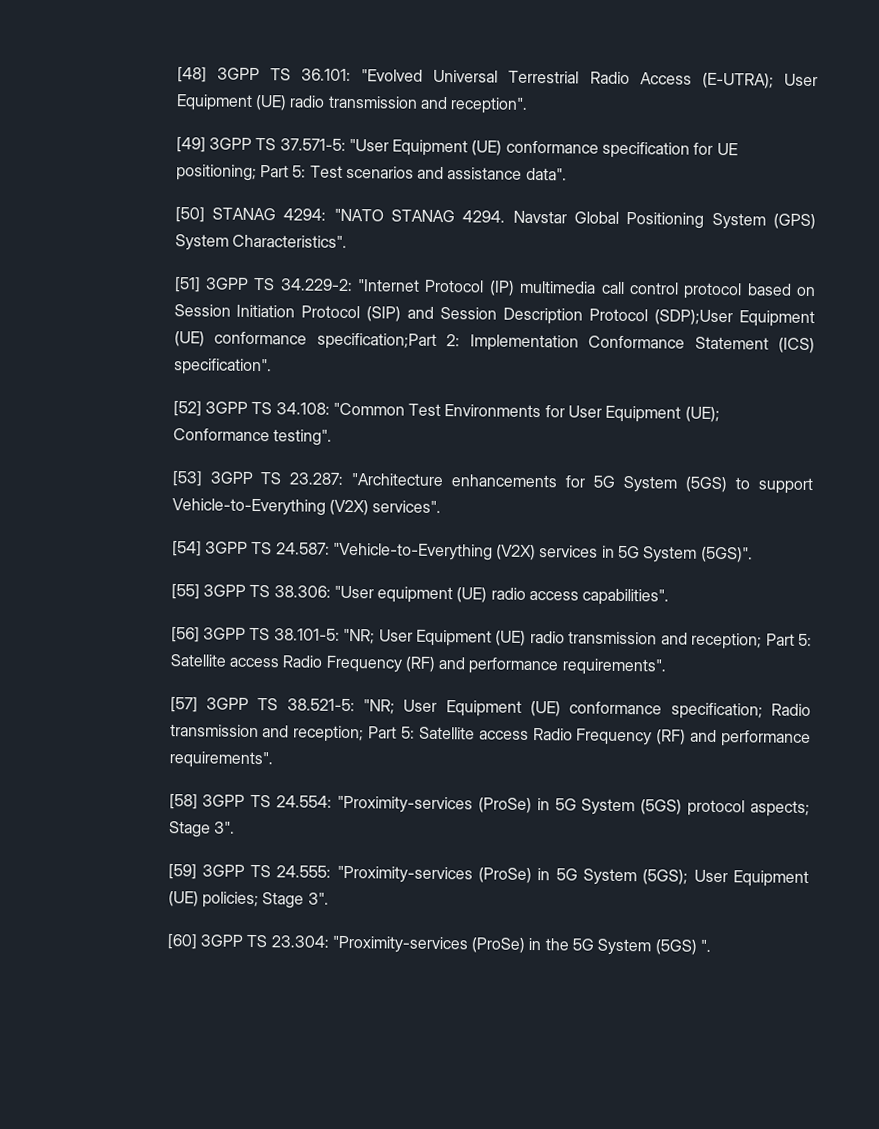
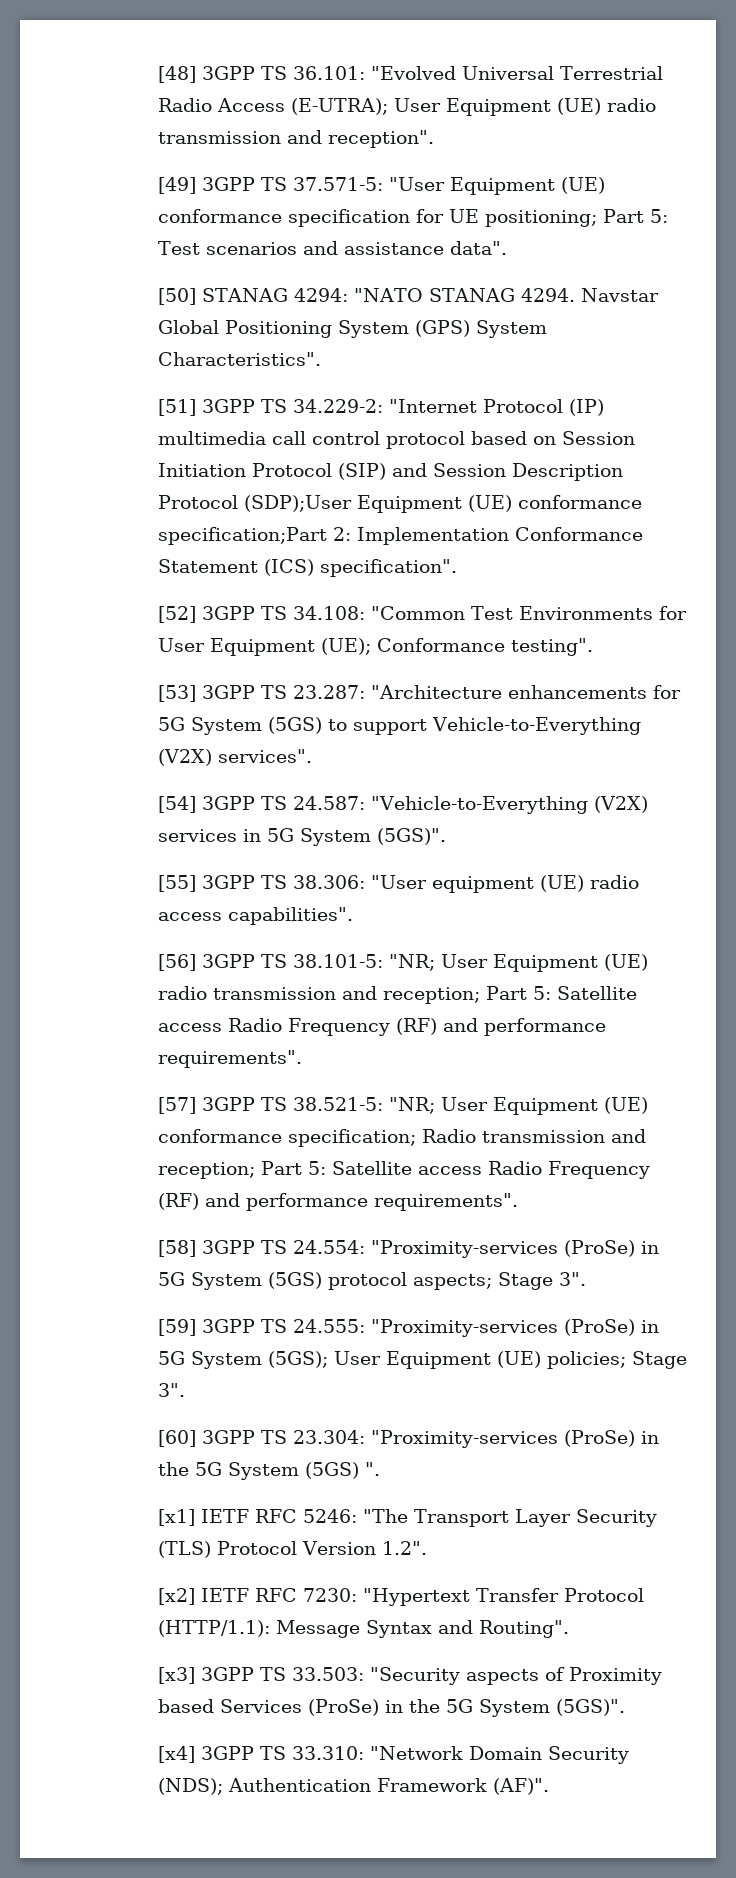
(712, 945) none -> [158,1509,658,1527] [158,1541,428,1558] [158,1588,645,1606] [158,1620,570,1638] [158,1667,663,1685] [158,1699,626,1717] [158,1746,630,1764] [158,1778,550,1795] // [x1] IETF RFC 5246: "The Transport Layer Security (TLS) Protocol Version 1.2". // [x2] IETF RFC 7230: "Hypertext Transfer Protocol (HTTP/1.1): Message Syntax and Routing". // [x3] 3GPP TS 33.503: "Security aspects of Proximity based Services (ProSe) in the 5G System (5GS)". // [x4] 3GPP TS 33.310: "Network Domain Security (NDS); Authentication Framework (AF)".

